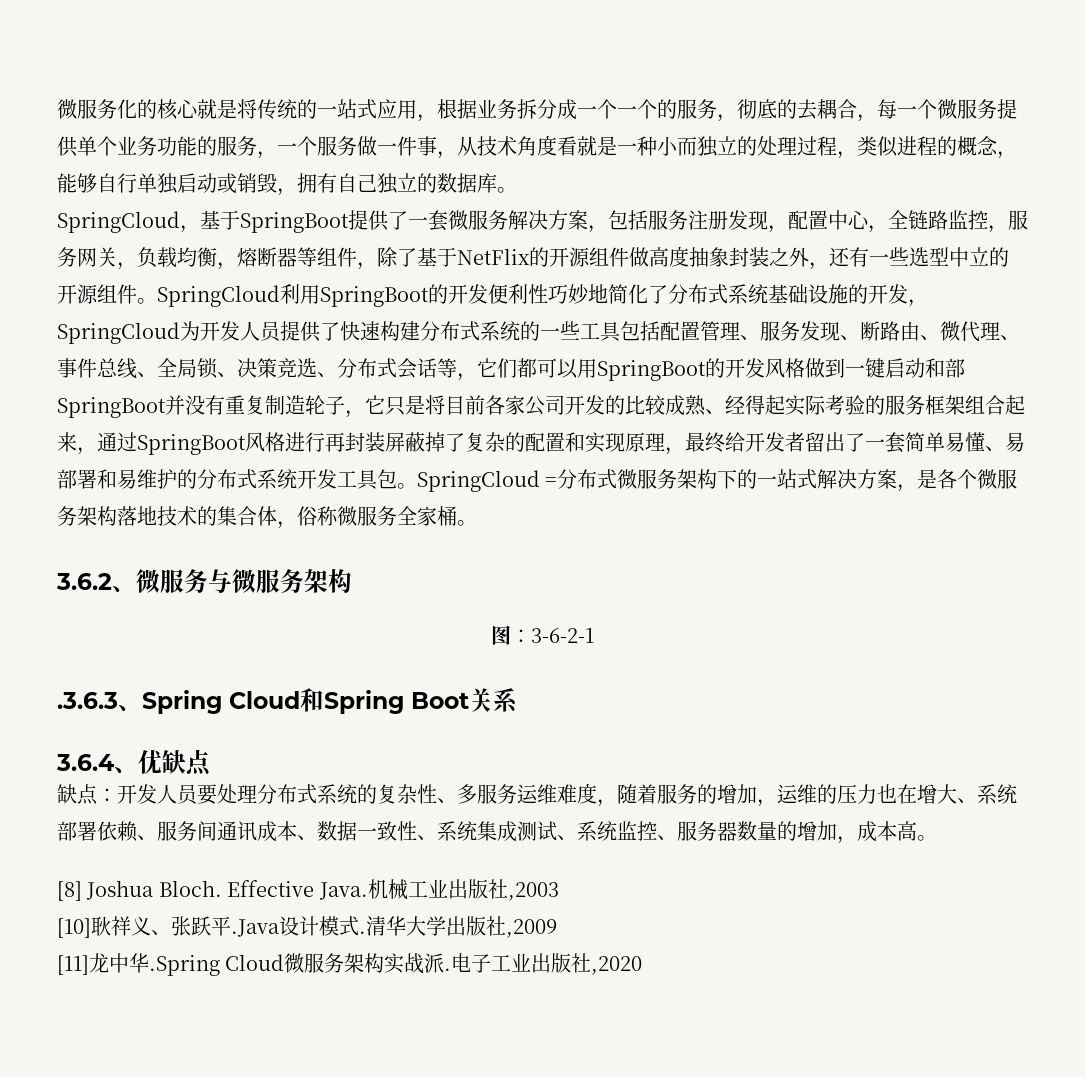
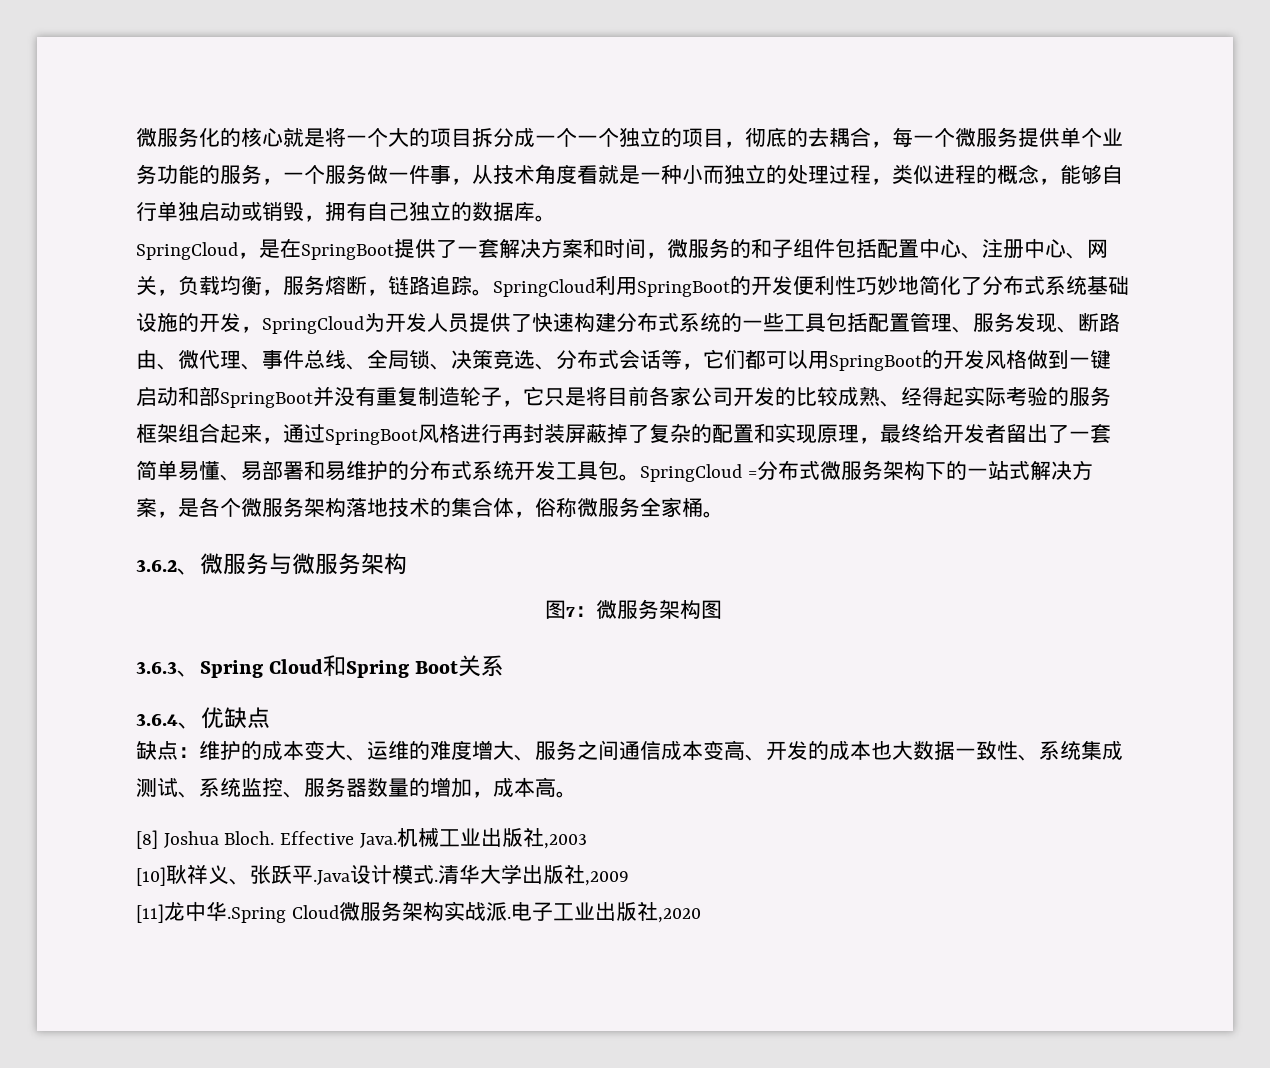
[257,99,517,122] 传统的一站式应用，根据业务 -> [346,128,472,147] 一个大的项目
[657,99,717,119] 的服务 -> [619,127,724,147] 独立的项目
[200,210,240,230] 基于 -> [259,238,301,258] 是在
[448,210,1028,233] [57,246,1009,270] [57,284,137,304] 微服务解决方案，包括服务注册发现，配置中心，全链路监控，服务网关，负载均衡，熔断器等组件，除了基于NetFlix的开源组件做高度抽象封装之外，还有一些选型中立的开源组件 -> [499,238,1108,259] [136,275,472,296] 解决方案和时间，微服务的和子组件包括配置中心、注册中心、网关，负载均衡，服务熔断，链路追踪
[511,628,594,643] [57,692,118,709] ：3-6-2-1 // .3.6.3 -> [565,599,722,619] [136,661,177,674] 7：微服务架构图 // 3.6.3
[117,783,1017,807] [57,821,317,842] 开发人员要处理分布式系统的复杂性、多服务运维难度，随着服务的增加，运维的压力也在增大、系统部署依赖、服务间通讯成本、 -> [199,740,913,761] 维护的成本变大、运维的难度增大、服务之间通信成本变高、开发的成本也大

